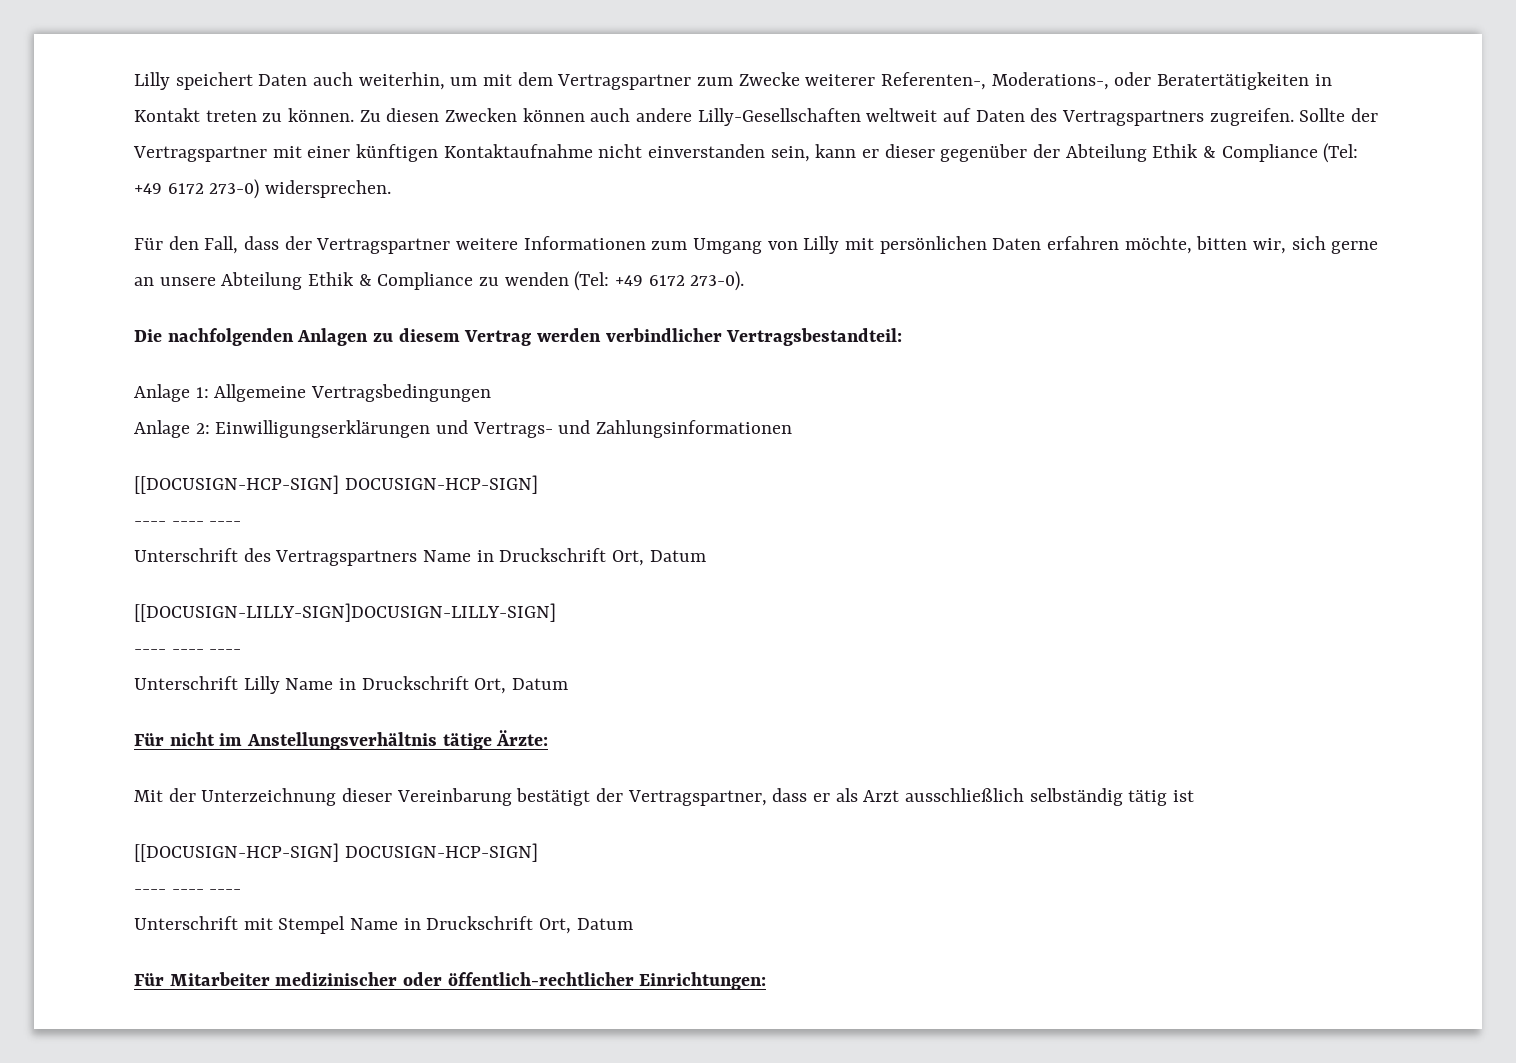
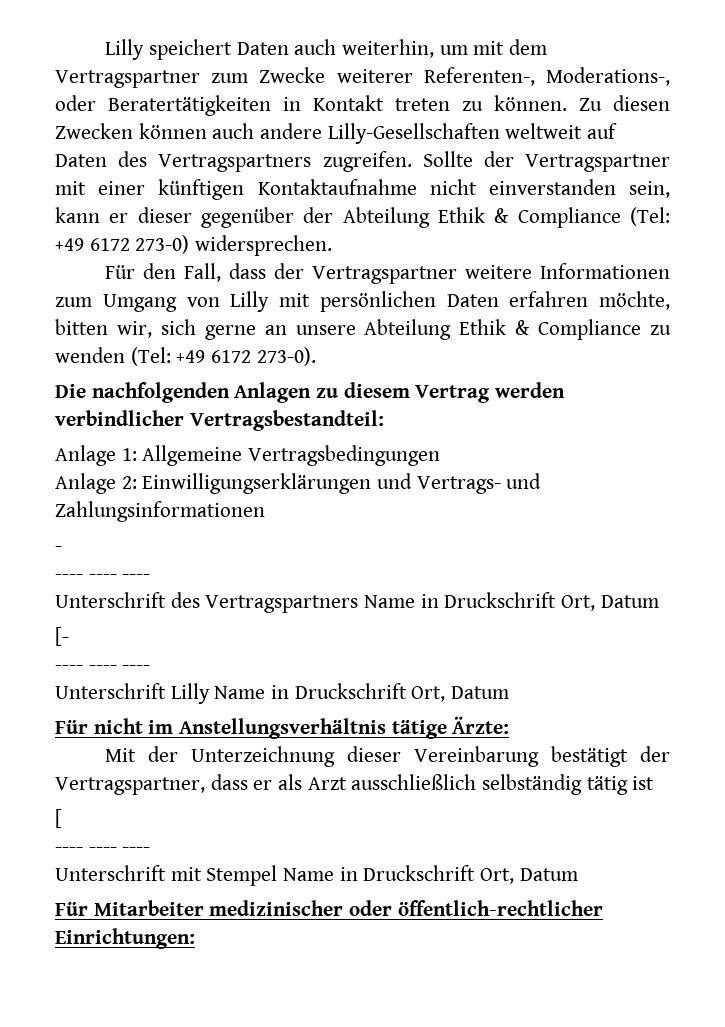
[134,475,538,494] [[DOCUSIGN-HCP-SIGN] DOCUSIGN-HCP-SIGN] -> [55,546,62,552] -
[134,603,556,622] [[DOCUSIGN-LILLY-SIGN]DOCUSIGN-LILLY-SIGN] -> [55,627,69,646] [-
[134,843,538,862] [[DOCUSIGN-HCP-SIGN] DOCUSIGN-HCP-SIGN] -> [55,809,62,828] [

